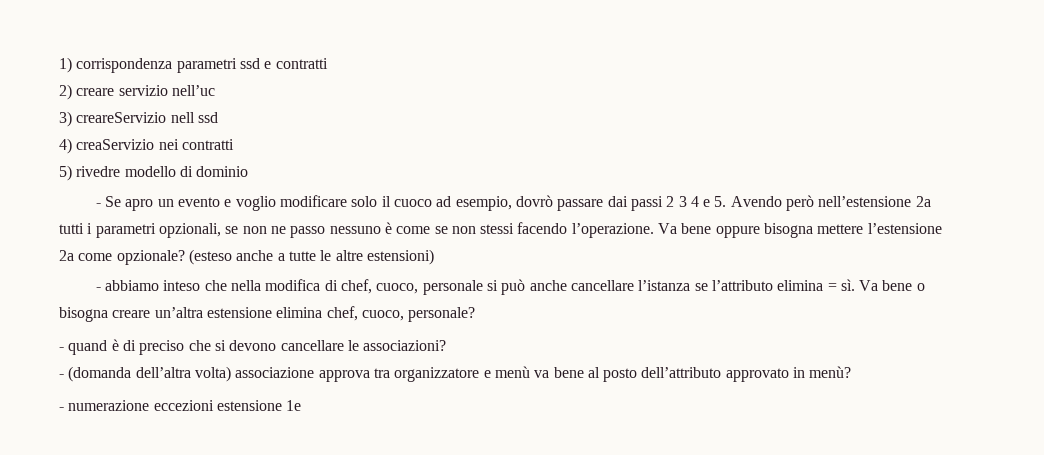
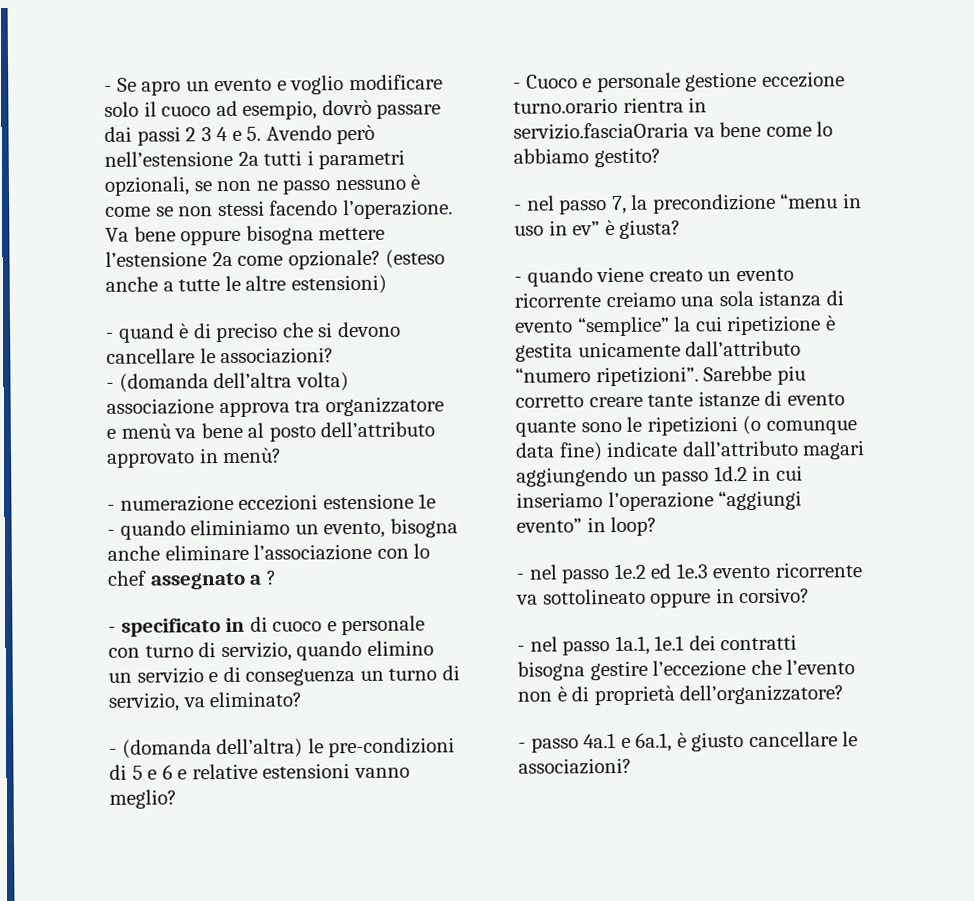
[59,57,328,73] [59,84,215,100] [59,111,218,127] [59,138,234,154] [59,165,249,181] 1) corrispondenza parametri ssd e contratti // 2) creare servizio nell’uc // 3) creareServizio nell ssd // 4) creaServizio nei contratti // 5) rivedre modello di dominio // -> (104, 88) none
[95,279,925,295] [59,306,476,322] // - abbiamo inteso che nella modifica di chef, cuoco, personale si può anche cancellare l’istanza se l’attributo elimina = sì. Va bene o bisogna creare un’altra estensione elimina chef, cuoco, personale? -> (387, 284) none
(302, 405) none -> [107,518,458,540] [107,543,431,561] [107,570,277,590] [108,615,426,637] [108,640,434,662] [108,665,460,686] [108,691,303,712] [109,737,456,759] [109,763,410,780] [109,789,177,809] [513,71,845,93] [513,97,708,114] [513,121,834,140] [513,147,661,168] [514,193,862,215] [514,219,682,239] [514,266,794,287] [514,290,844,308] [515,315,836,337] [515,340,802,362] [515,365,806,387] [515,390,845,408] [515,415,857,437] [515,440,866,462] [516,465,803,487] [516,490,803,512] [516,516,658,537] [516,562,862,584] [516,587,811,608] [517,634,798,656] [517,659,856,681] [517,684,845,706] [518,731,859,753] [518,757,632,775] // - quando eliminiamo un evento, bisogna anche eliminare l’associazione con lo chef assegnato a ? // - specificato in di cuoco e personale con turno di servizio, quando elimino un servizio e di conseguenza un turno di servizio, va eliminato? // - (domanda dell’altra) le pre-condizioni di 5 e 6 e relative estensioni vanno meglio? // - Cuoco e personale gestione eccezione turno.orario rientra in servizio.fasciaOraria va bene come lo abbiamo gestito? // - nel passo 7, la precondizione “menu in uso in ev” è giusta? // - quando viene creato un evento ricorrente creiamo una sola istanza di evento “semplice” la cui ripetizione è gestita unicamente dall’attributo “numero ripetizioni”. Sarebbe piu corretto creare tante istanze di evento quante sono le ripetizioni (o comunque data fine) indicate dall’attributo magari aggiungendo un passo 1d.2 in cui inseriamo l’operazione “aggiungi evento” in loop? // - nel passo 1e.2 ed 1e.3 evento ricorrente va sottolineato oppure in corsivo? // - nel passo 1a.1, 1e.1 dei contratti bisogna gestire l’eccezione che l’evento non è di proprietà dell’organizzatore? // - passo 4a.1 e 6a.1, è giusto cancellare le associazioni?

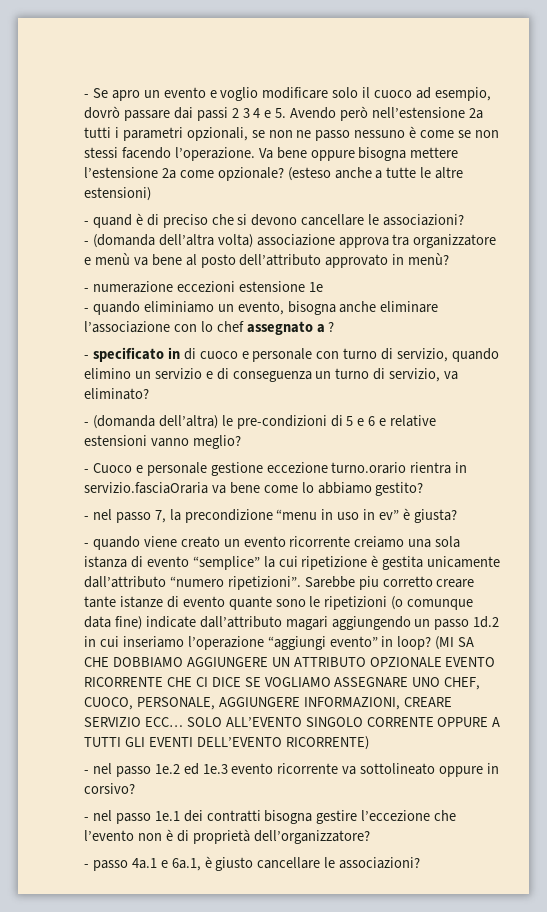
(658, 526) none -> [435,636,475,650] [84,657,496,667] [84,677,481,690] [84,697,452,710] [84,717,501,727] [84,736,369,750] (MI SA CHE DOBBIAMO AGGIUNGERE UN ATTRIBUTO OPZIONALE EVENTO RICORRENTE CHE CI DICE SE VOGLIAMO ASSEGNARE UNO CHEF, CUOCO, PERSONALE, AGGIUNGERE INFORMAZIONI, CREARE SERVIZIO ECC… SOLO ALL’EVENTO SINGOLO CORRENTE OPPURE A TUTTI GLI EVENTI DELL’EVENTO RICORRENTE)
[614,635,650,656] 1a.1, -> (151, 818) none

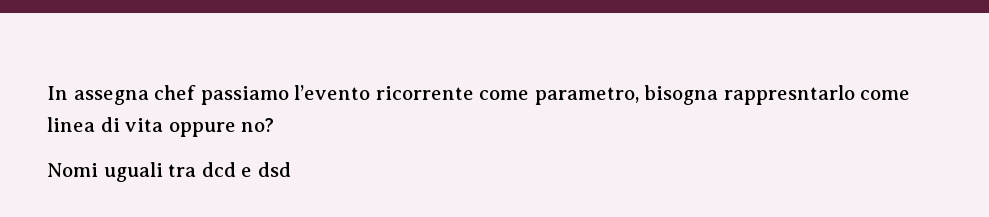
[84,87,491,101] [84,106,483,121] [84,126,499,141] [84,147,459,161] [84,167,464,181] [84,187,151,201] [84,213,465,228] [84,234,497,248] [84,253,450,268] [84,281,323,293] [84,301,439,315] [84,321,335,335] [84,347,500,362] [84,368,459,382] [84,388,149,400] [84,415,437,429] [84,435,241,449] [84,462,468,476] [84,482,424,496] [84,508,457,523] [84,536,461,550] [84,555,501,570] [84,576,475,590] [84,596,474,610] [84,616,500,630] [84,636,475,650] [84,657,496,667] [84,677,481,690] [84,697,452,710] [84,717,501,727] [84,736,369,750] [84,763,500,777] [84,783,135,794] [84,810,457,824] [84,829,370,844] [84,856,421,871] - Se apro un evento e voglio modificare solo il cuoco ad esempio, dovrò passare dai passi 2 3 4 e 5. Avendo però nell’estensione 2a tutti i parametri opzionali, se non ne passo nessuno è come se non stessi facendo l’operazione. Va bene oppure bisogna mettere l’estensione 2a come opzionale? (esteso anche a tutte le altre estensioni) // - quand è di preciso che si devono cancellare le associazioni? // - (domanda dell’altra volta) associazione approva tra organizzatore e menù va bene al posto dell’attributo approvato in menù? // - numerazione eccezioni estensione 1e // - quando eliminiamo un evento, bisogna anche eliminare l’associazione con lo chef assegnato a ? // - specificato in di cuoco e personale con turno di servizio, quando elimino un servizio e di conseguenza un turno di servizio, va eliminato? // - (domanda dell’altra) le pre-condizioni di 5 e 6 e relative estensioni vanno meglio? // - Cuoco e personale gestione eccezione turno.orario rientra in servizio.fasciaOraria va bene come lo abbiamo gestito? // - nel passo 7, la precondizione “menu in uso in ev” è giusta? // - quando viene creato un evento ricorrente creiamo una sola istanza di evento “semplice” la cui ripetizione è gestita unicamente dall’attributo “numero ripetizioni”. Sarebbe piu corretto creare tante istanze di evento quante sono le ripetizioni (o comunque data fine) indicate dall’attributo magari aggiungendo un passo 1d.2 in cui inseriamo l’operazione “aggiungi evento” in loop? (MI SA CHE DOBBIAMO AGGIUNGERE UN ATTRIBUTO OPZIONALE EVENTO RICORRENTE CHE CI DICE SE VOGLIAMO ASSEGNARE UNO CHEF, CUOCO, PERSONALE, AGGIUNGERE INFORMAZIONI, CREARE SERVIZIO ECC… SOLO ALL’EVENTO SINGOLO CORRENTE OPPURE A TUTTI GLI EVENTI DELL’EVENTO RICORRENTE) // - nel passo 1e.2 ed 1e.3 evento ricorrente va sottolineato oppure in corsivo? // - nel passo 1e.1 dei contratti bisogna gestire l’eccezione che l’evento non è di proprietà dell’organizzatore? // - passo 4a.1 e 6a.1, è giusto cancellare le associazioni? -> [47,85,911,105] [47,117,275,137] [47,162,291,182] In assegna chef passiamo l’evento ricorrente come parametro, bisogna rappresntarlo come linea di vita oppure no? // Nomi uguali tra dcd e dsd

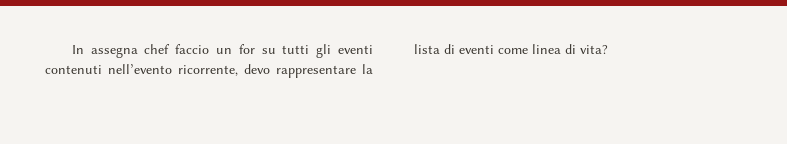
[200,85,911,105] [47,117,275,137] [47,162,291,182] passiamo l’evento ricorrente come parametro, bisogna rappresntarlo come linea di vita oppure no? // Nomi uguali tra dcd e dsd -> [175,44,374,58] [45,64,373,78] [414,44,608,54] faccio un for su tutti gli eventi contenuti nell’evento ricorrente, devo rappresentare la lista di eventi come linea di vita?

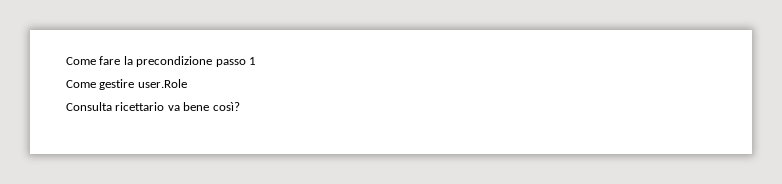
[71,44,374,58] [45,64,373,78] [414,44,608,54] In assegna chef faccio un for su tutti gli eventi contenuti nell’evento ricorrente, devo rappresentare la lista di eventi come linea di vita? -> [66,56,256,67] [66,79,187,90] [66,102,240,111] Come fare la precondizione passo 1 // Come gestire user.Role // Consulta ricettario va bene così?

